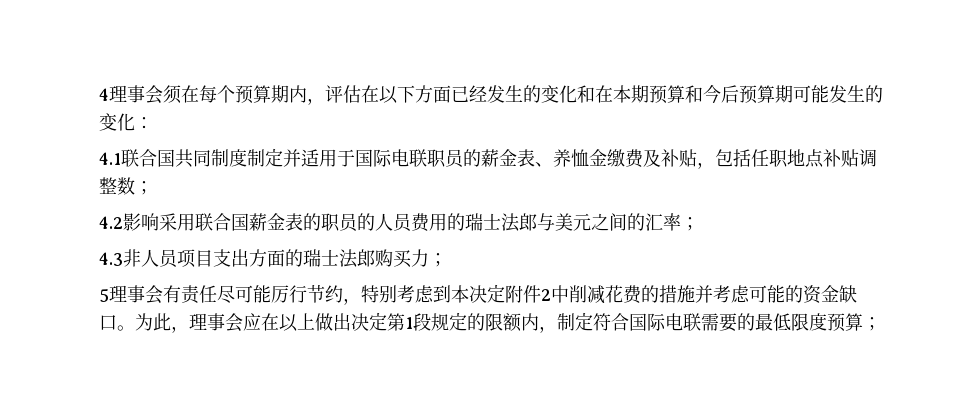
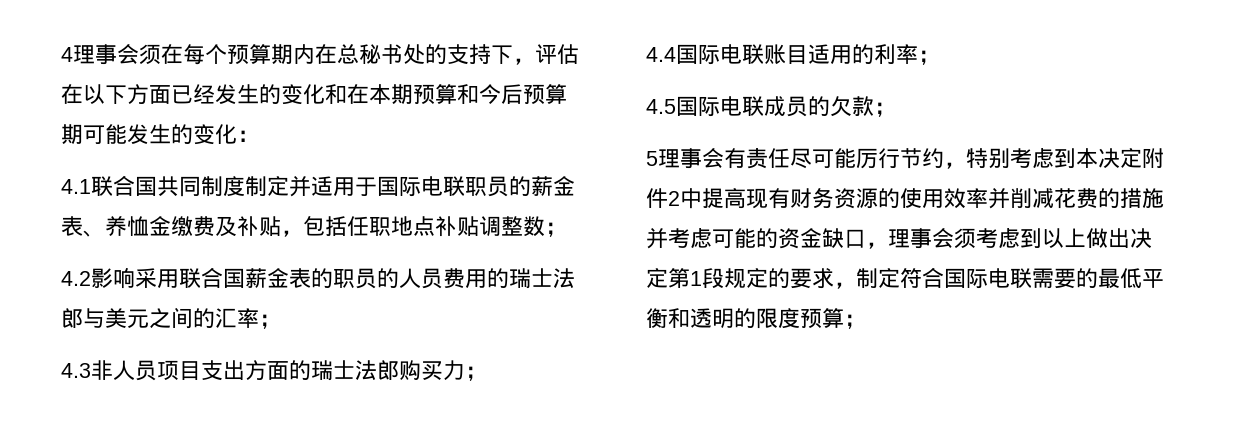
(307, 94) none -> [315,44,513,65] 在总秘书处的支持下
(447, 260) none -> [646,44,940,65] [646,96,896,117] // 4.4国际电联账目适用的利率； // 4.5国际电联成员的欠款；
(569, 294) none -> [702,188,1010,209] 提高现有财务资源的使用效率并
[117,313,171,331] 。为此 -> (866, 238) none
[243,313,279,331] 应在 -> [954,228,1042,249] 须考虑到
[485,313,539,332] 限额内 -> [790,268,834,289] 要求
(791, 322) none -> [1142,269,1164,288] [646,308,756,328] 平衡和透明的

